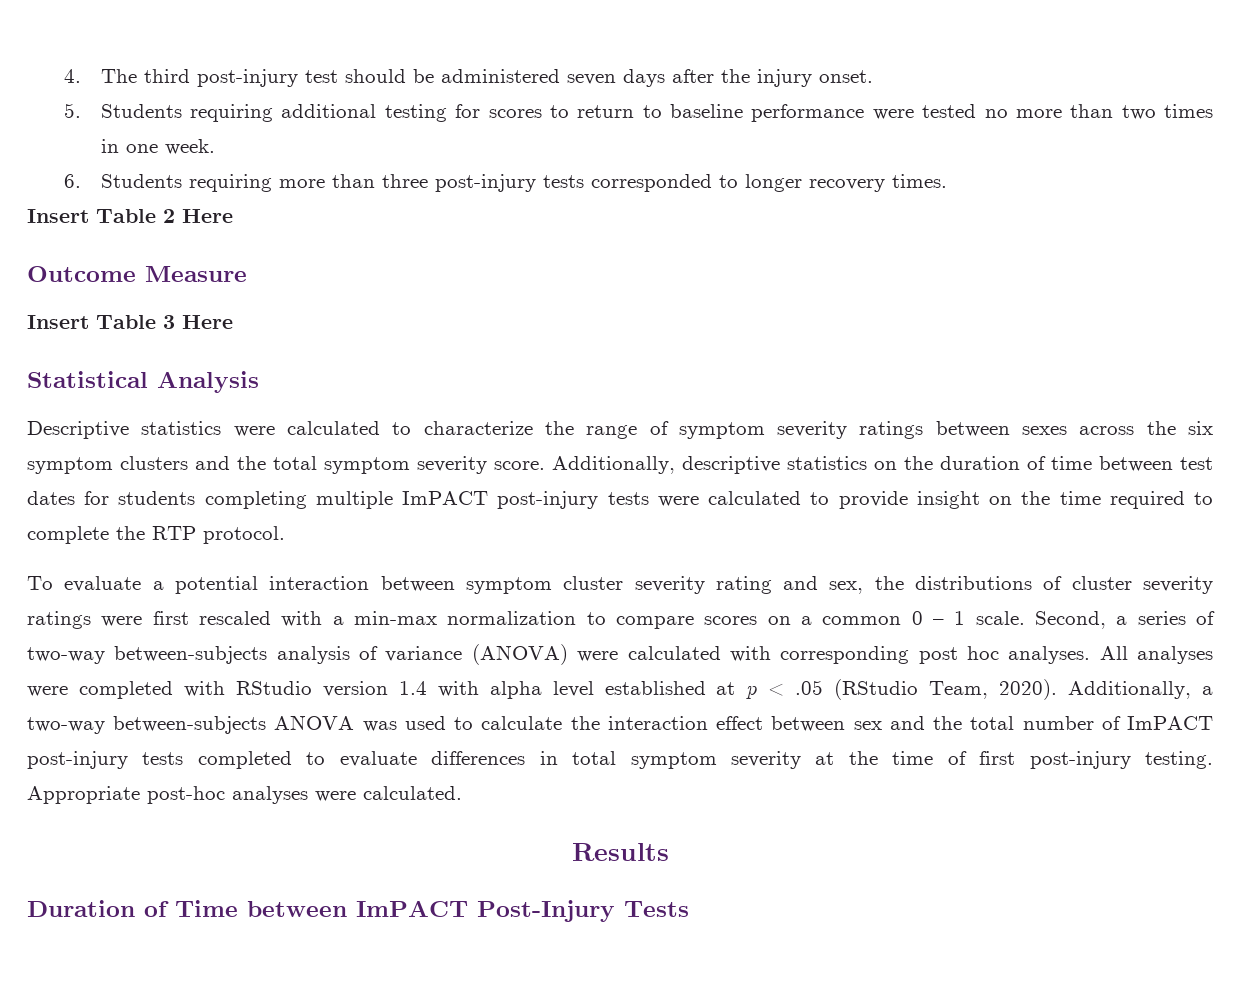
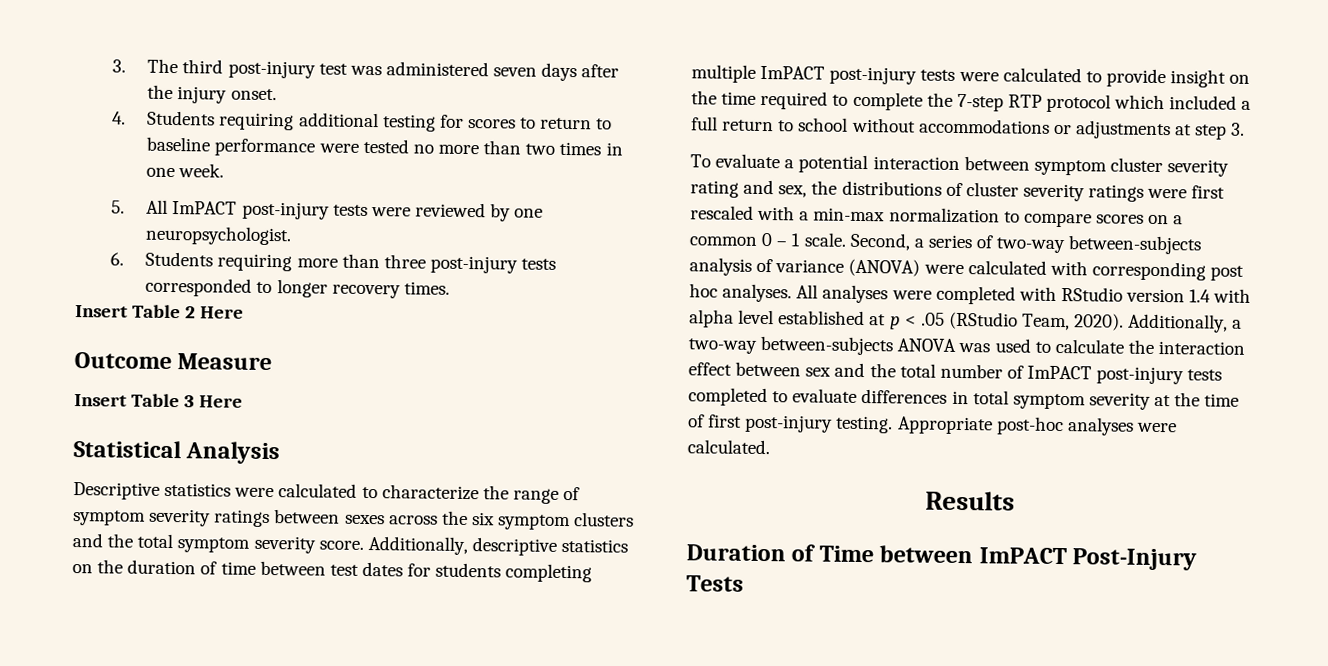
[63,69,81,83] 4. -> [112,59,127,73] 3.
[344,69,434,83] should be -> [349,65,382,76] was
[63,103,81,118] 5. -> [112,111,127,125] 4.
(215, 147) none -> [111,199,544,222] [145,225,293,246] // 5. All ImPACT post-injury tests were reviewed by one neuropsychologist.
[152,526,285,544] RTP protocol. -> [956,93,1252,113] [691,116,1246,140] 7-step RTP protocol which included a full return to school without accommodations or adjustments at step 3.

